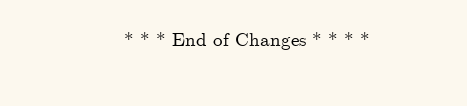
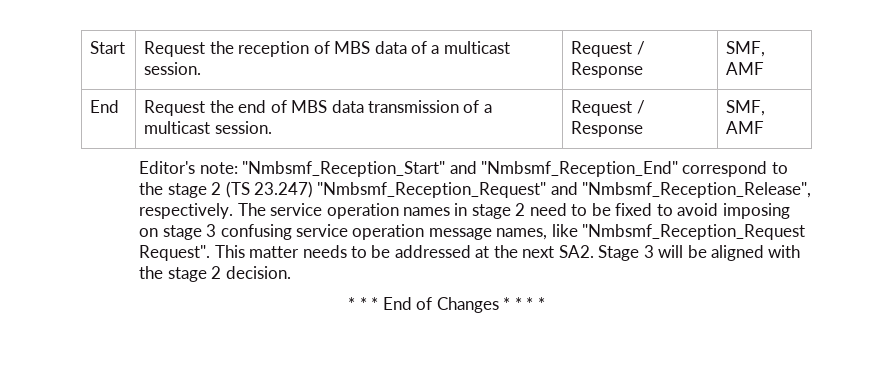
(124, 39) none -> [90,41,126,54] [144,41,510,57] [144,62,202,75] [571,41,645,57] [571,62,644,78] [726,41,766,57] [726,62,765,75] [90,100,120,113] [144,100,492,116] [144,121,272,134] [571,100,645,116] [571,121,644,137] [726,100,766,116] [726,121,765,134] [139,161,788,177] [139,181,812,198] [139,203,790,219] [139,224,806,240] [139,245,801,261] [139,266,291,282] Start | Request the reception of MBS data of a multicast session. | Request / Response | SMF, AMF // End | Request the end of MBS data transmission of a multicast session. | Request / Response | SMF, AMF // Editor's note: "Nmbsmf_Reception_Start" and "Nmbsmf_Reception_End" correspond to the stage 2 (TS 23.247) "Nmbsmf_Reception_Request" and "Nmbsmf_Reception_Release", respectively. The service operation names in stage 2 need to be fixed to avoid imposing on stage 3 confusing service operation message names, like "Nmbsmf_Reception_Request Request". This matter needs to be addressed at the next SA2. Stage 3 will be aligned with the stage 2 decision. //

